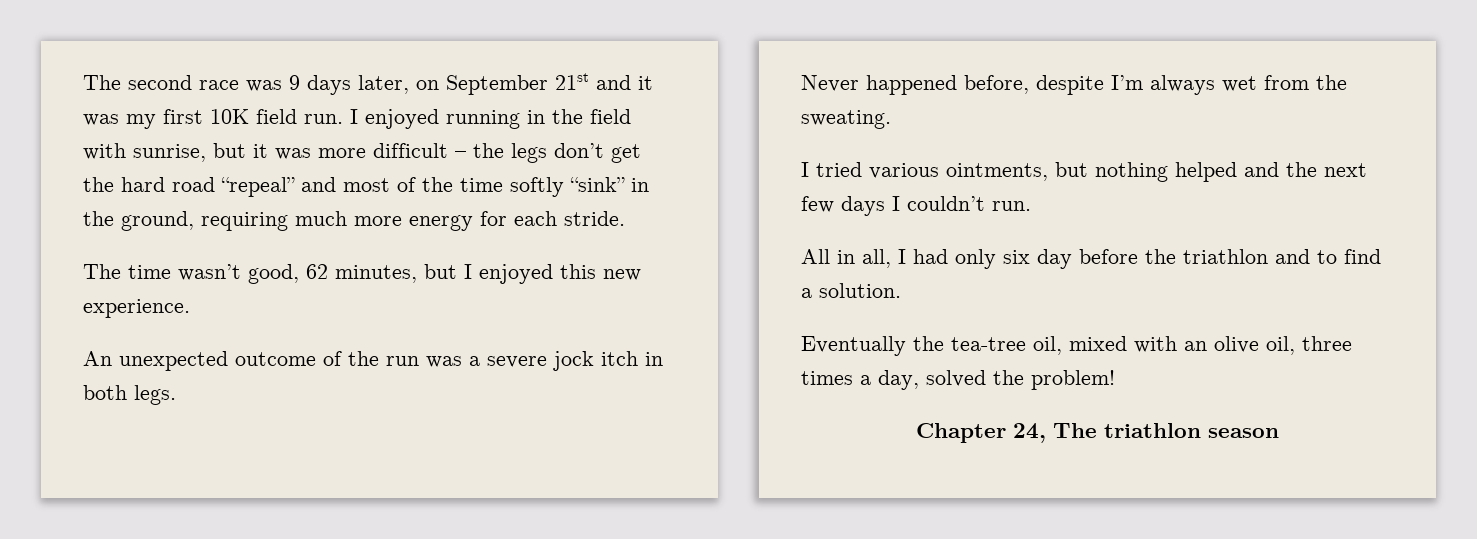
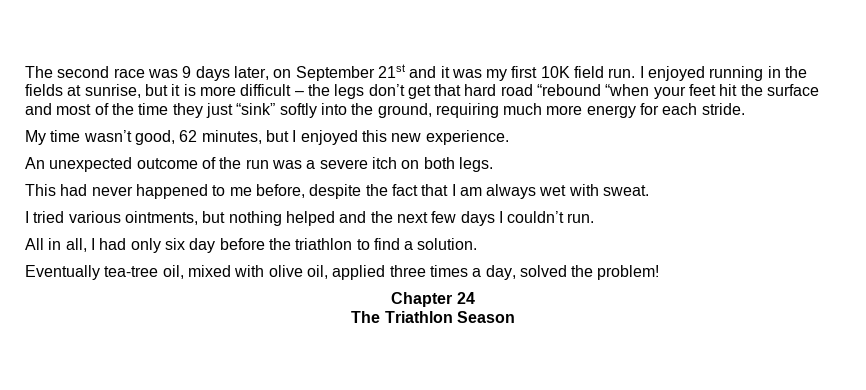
[590,109,631,124] [83,143,126,160] field with -> [25,84,82,96] fields at
[275,148,311,160] was -> [183,84,196,96] is
[83,177,114,192] the -> [434,84,462,96] that
[221,177,295,197] “repeal” -> [537,84,820,99] “rebound “when your feet hit the surface
[510,177,649,197] softly “sink” in -> [172,103,347,118] they just “sink” softly into
[83,264,121,279] The -> [25,130,46,145] My
[553,351,663,371] jock itch in -> [371,157,420,169] itch on
[801,75,1347,95] [801,110,891,129] Never happened before, despite I’m always wet from the sweating. -> [25,184,650,199] This had never happened to me before, despite the fact that I am always wet with sweat.
[1275,249,1310,264] and -> (353, 244) none
[913,336,944,351] the -> (100, 272) none
[1184,341,1207,351] an -> (265, 271) none
(1295, 345) none -> [332,265,386,280] applied
[1013,423,1279,443] 24, The triathlon season -> [456,292,475,304] [351,311,515,323] 24 // The Triathlon Season

